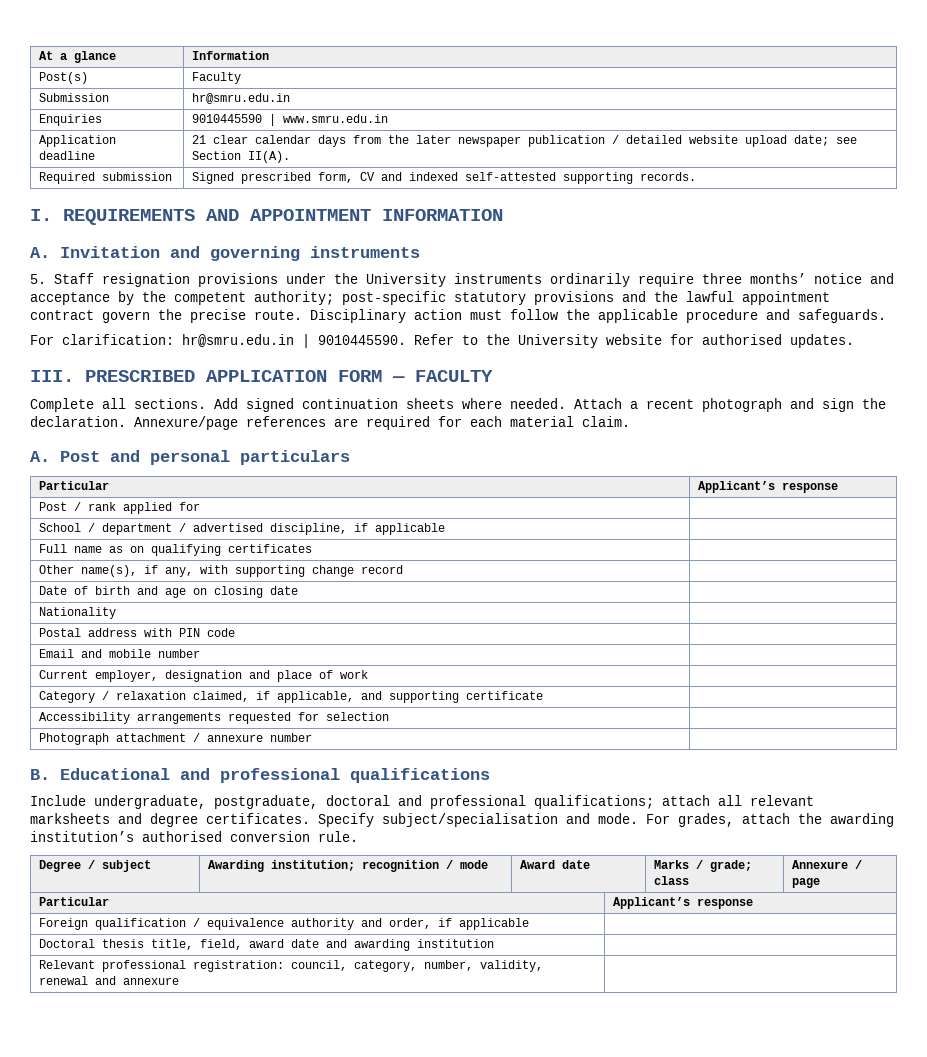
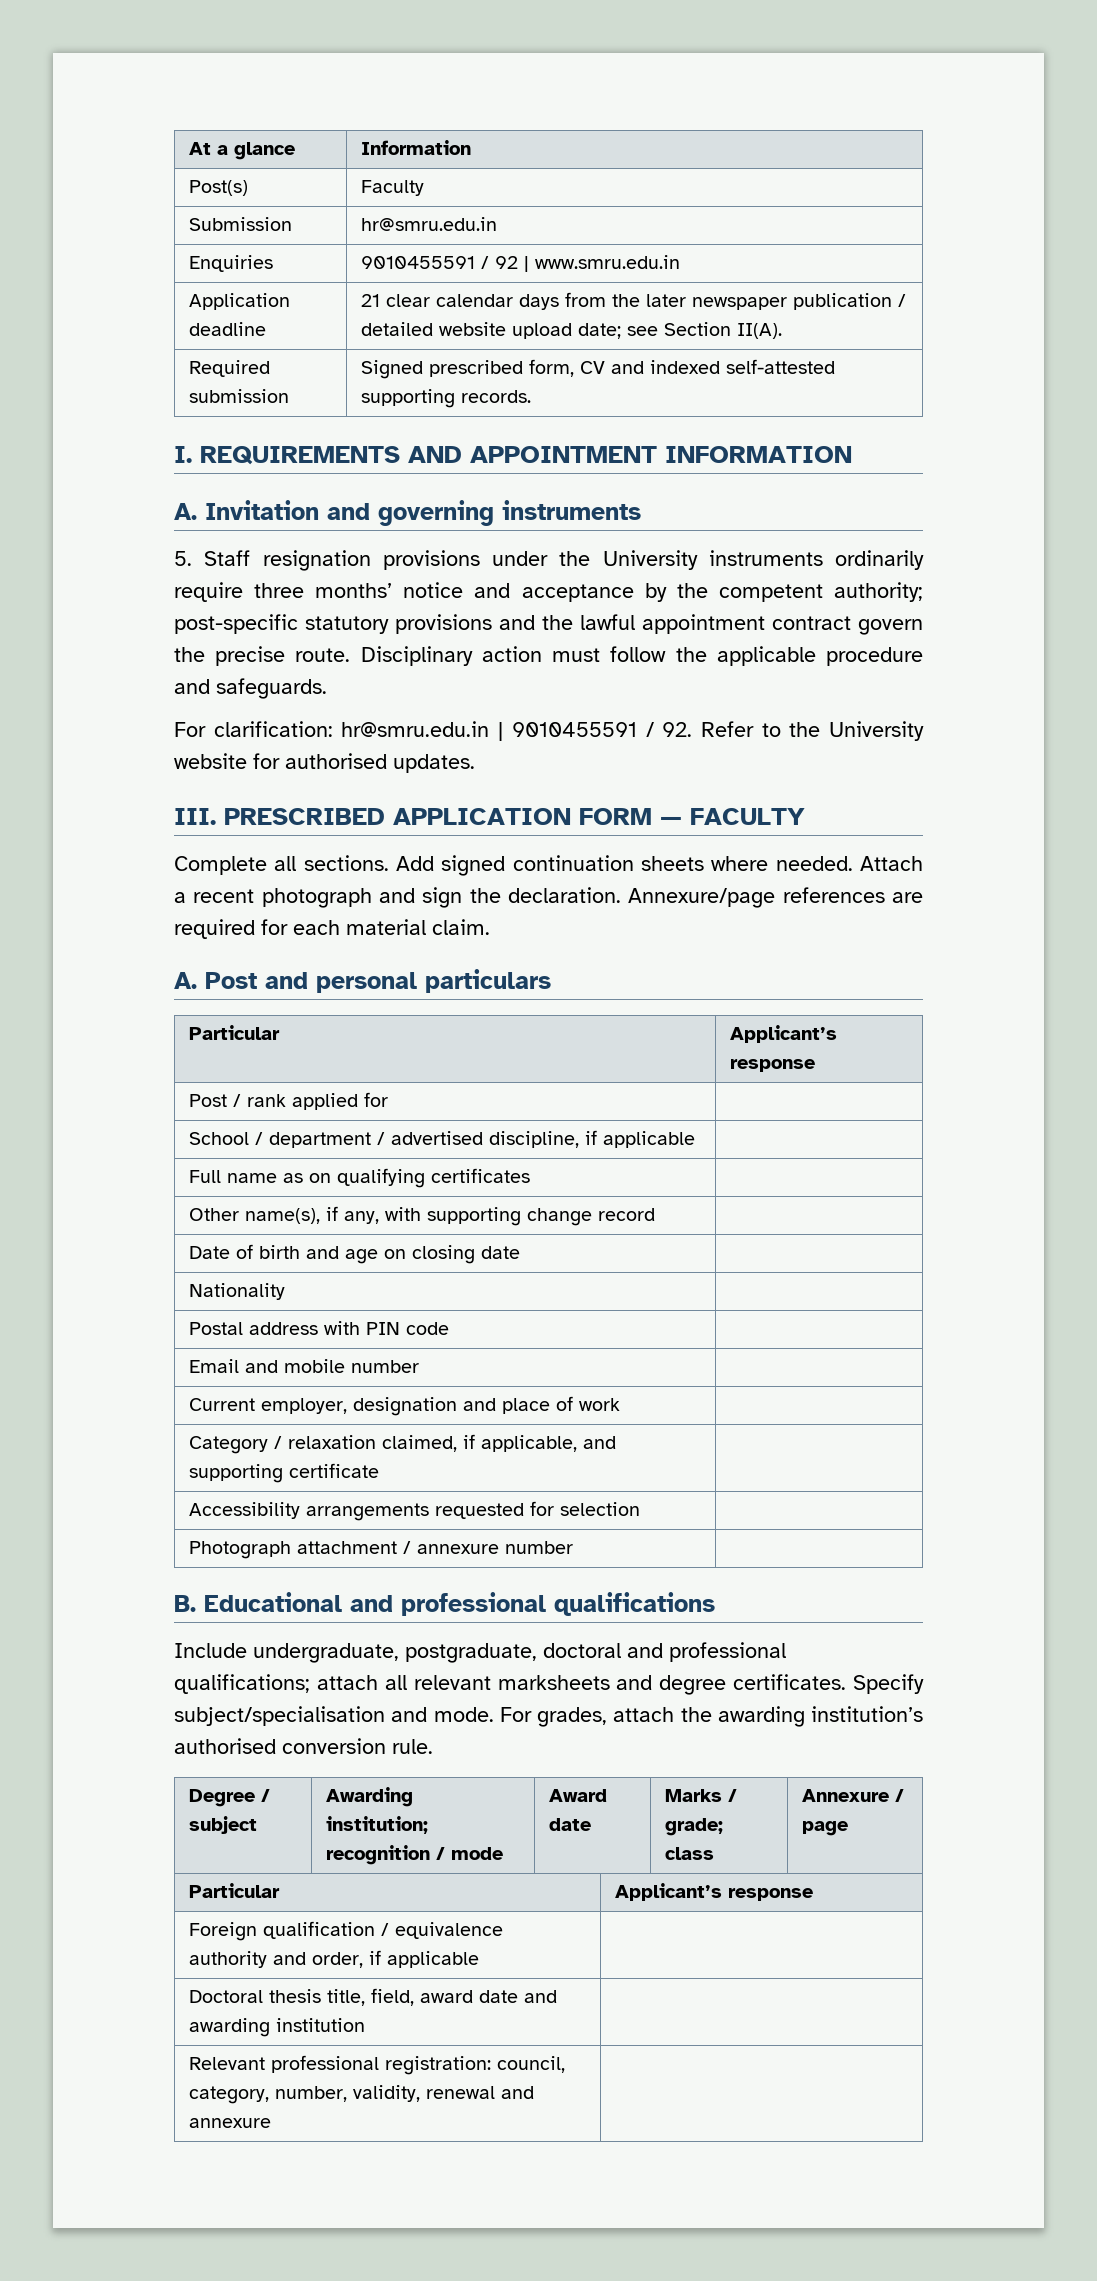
[192,114,263,123] 9010445590 -> [360,256,518,269] 9010455591 / 92
[318,335,406,345] 9010445590. -> [511,722,693,737] 9010455591 / 92.

